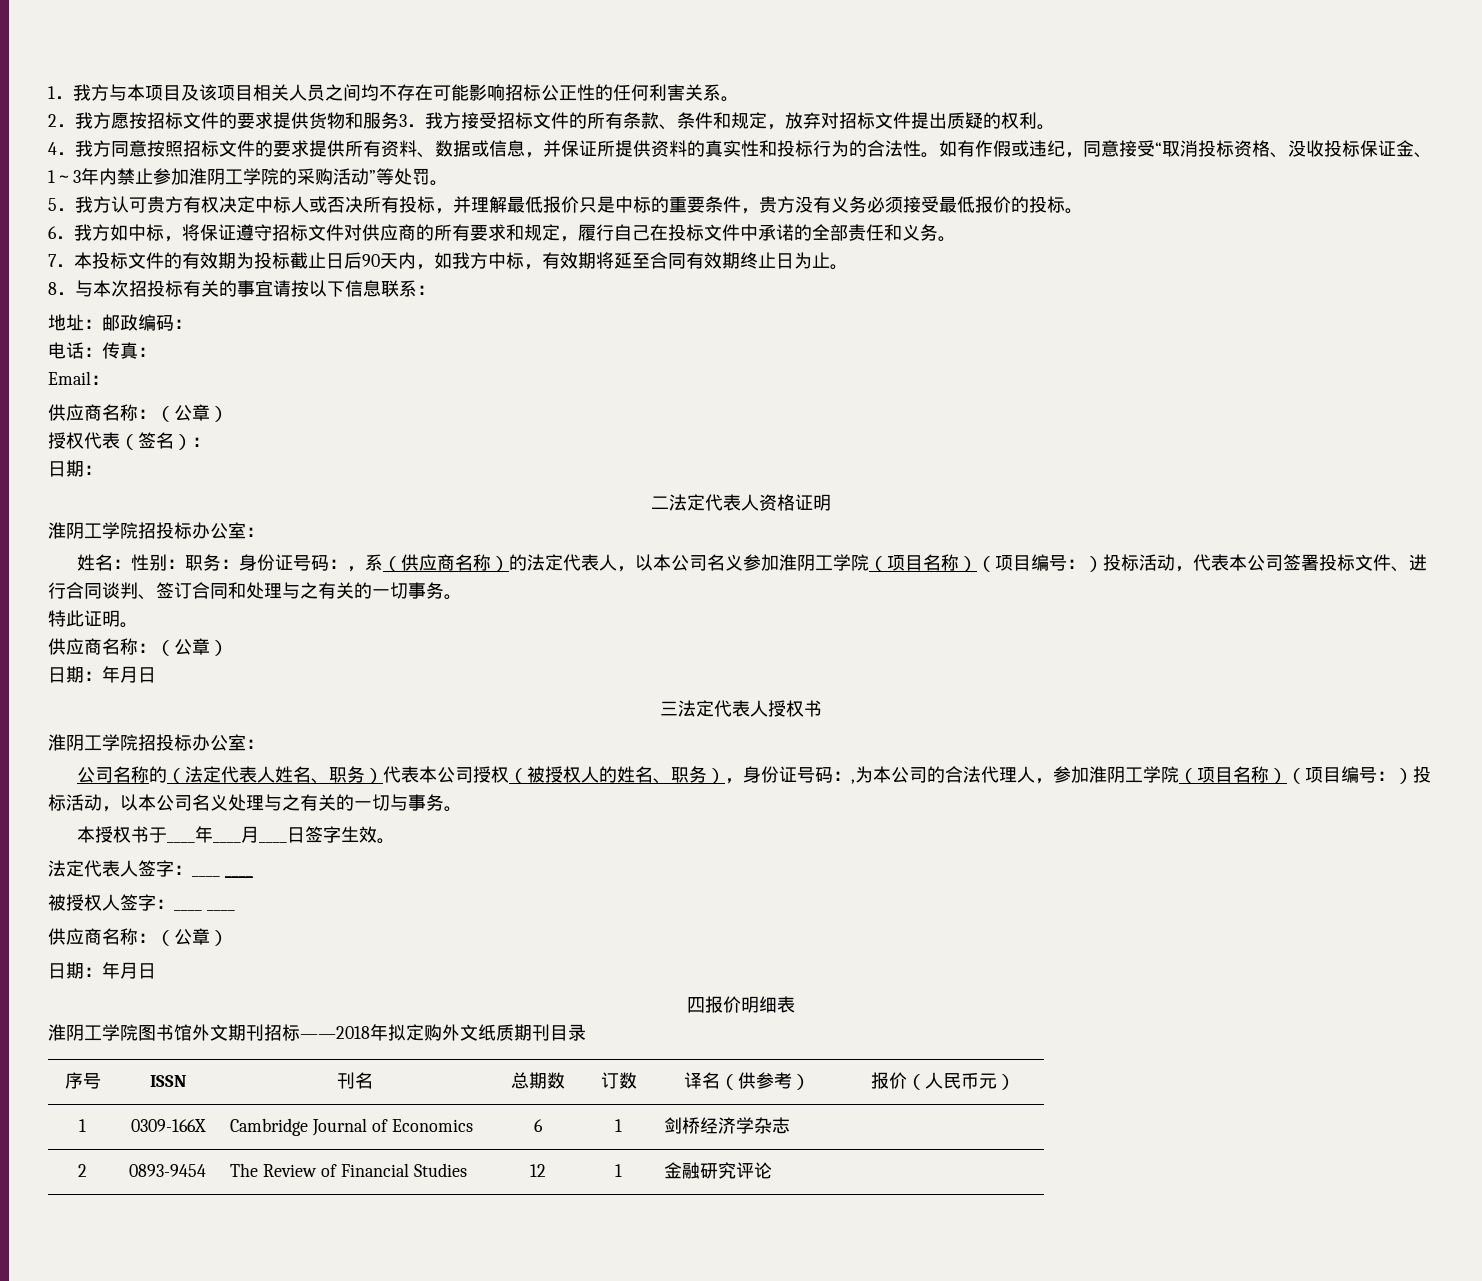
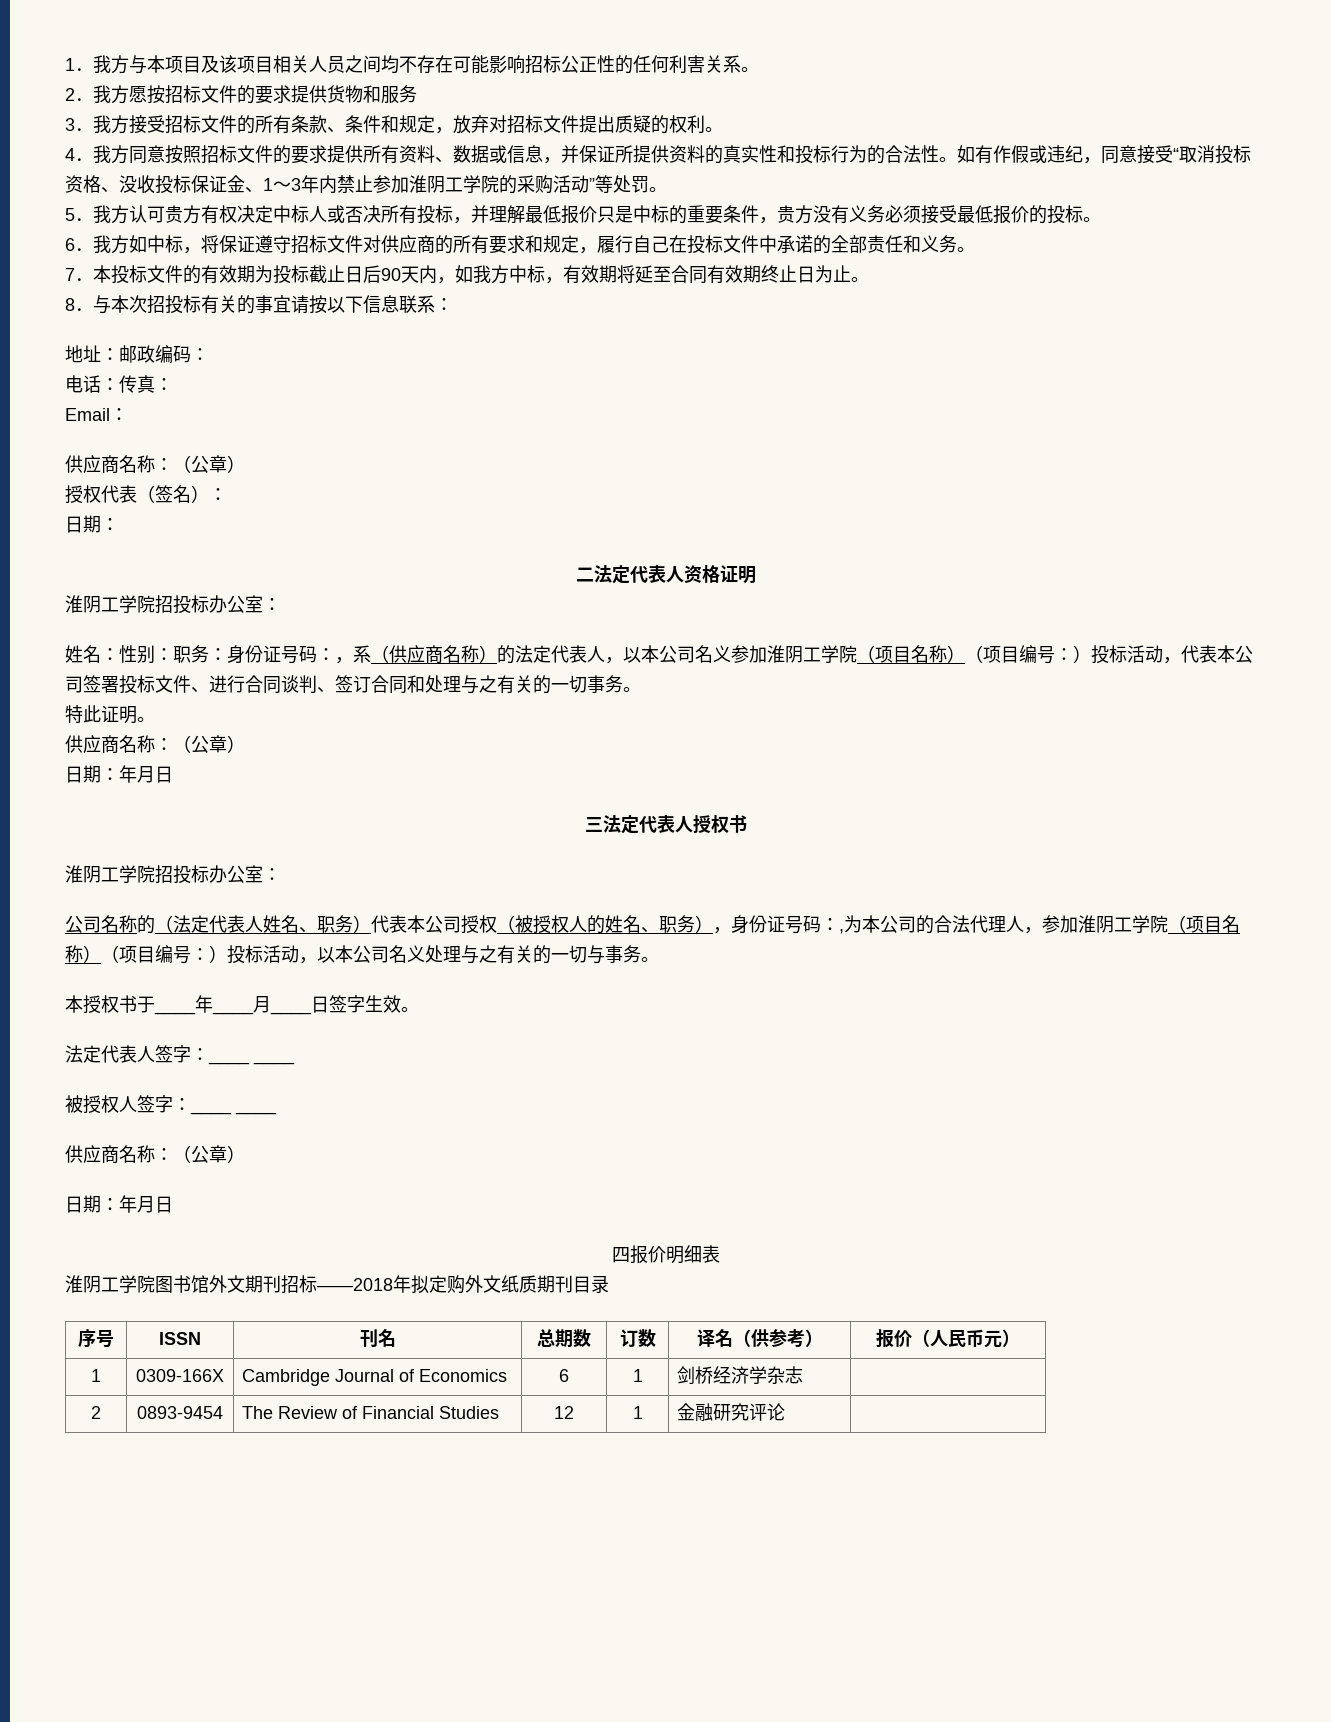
(399, 120) none -> (417, 94) //

